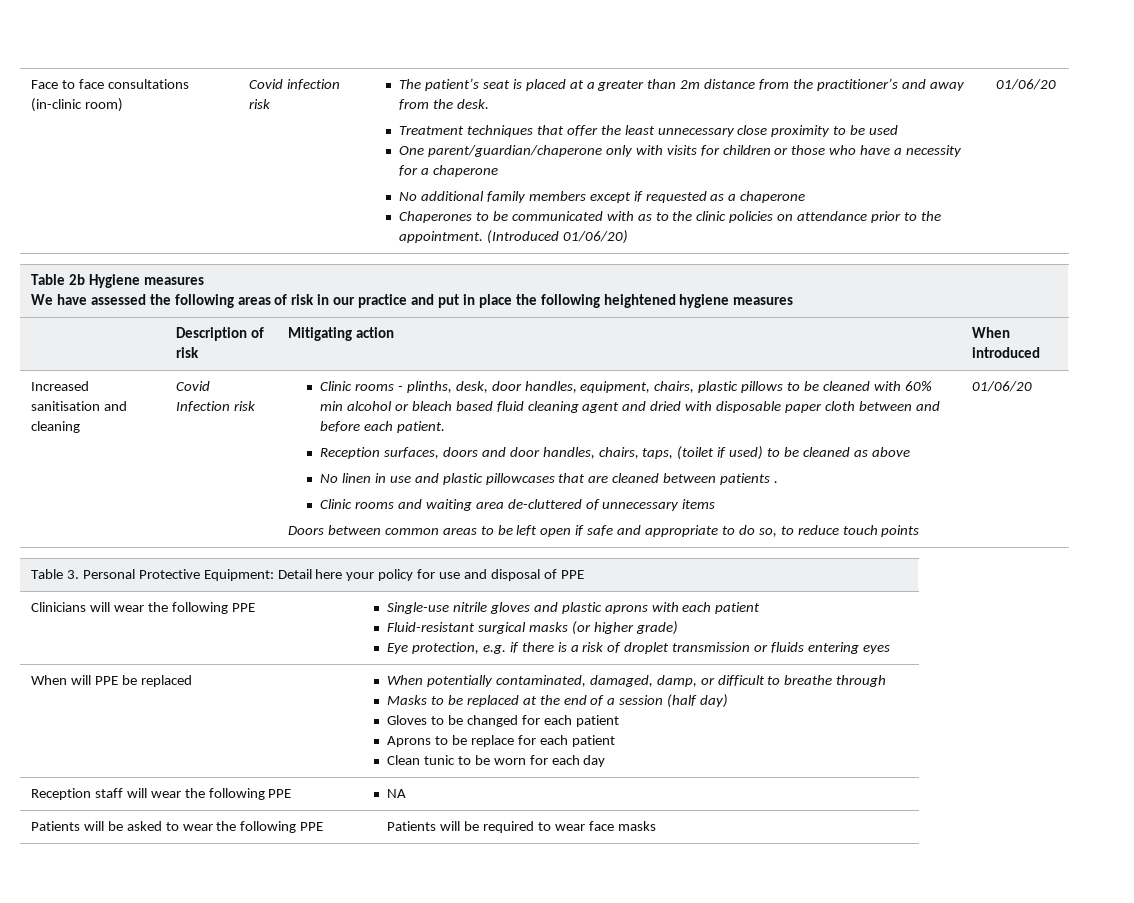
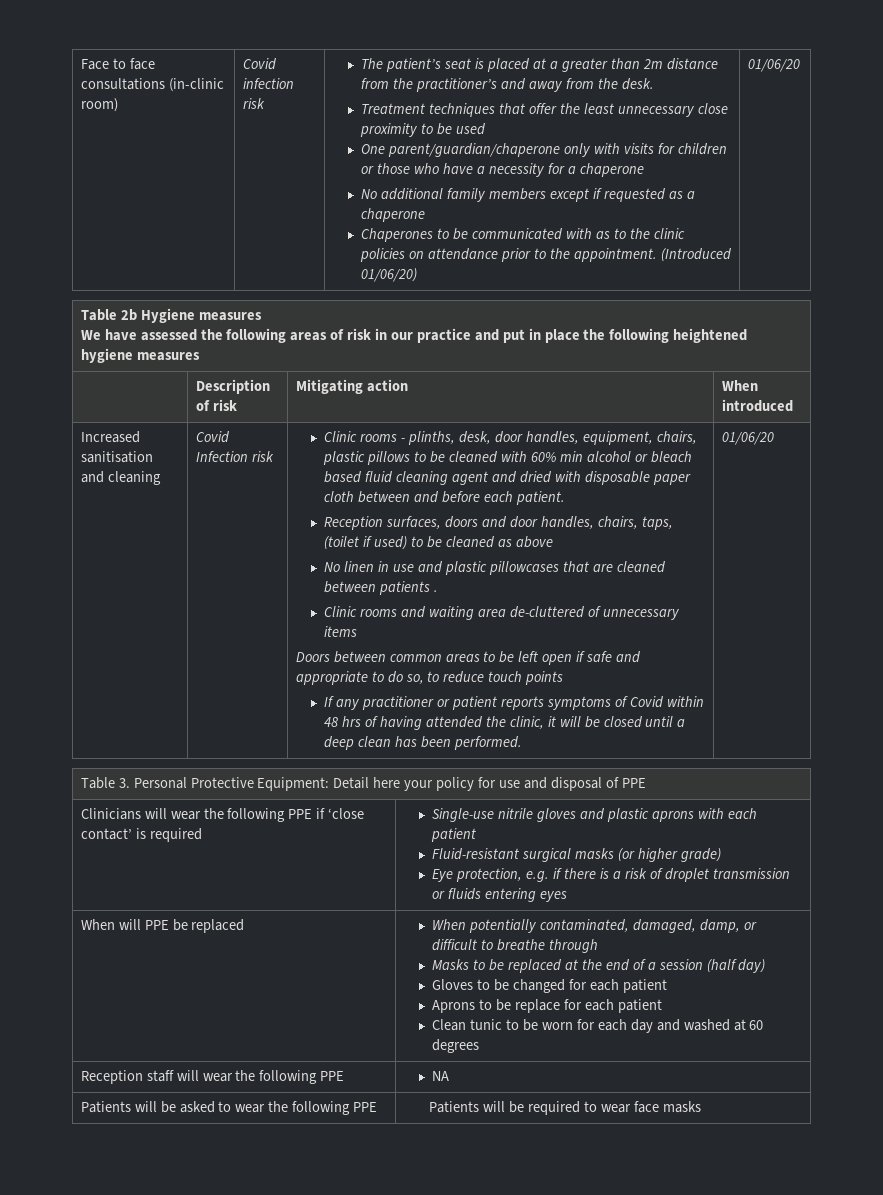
(920, 531) none -> [324,696,704,710] [324,716,686,730] [324,736,523,750] // If any practitioner or patient reports symptoms of Covid within 48 hrs of having attended the clinic, it will be closed until a deep clean has been performed.
(255, 607) none -> [316,808,365,819] [80,828,202,842] if ‘close contact’ is required
(606, 761) none -> [656,1019,764,1031] [432,1039,480,1053] and washed at 60 degrees

